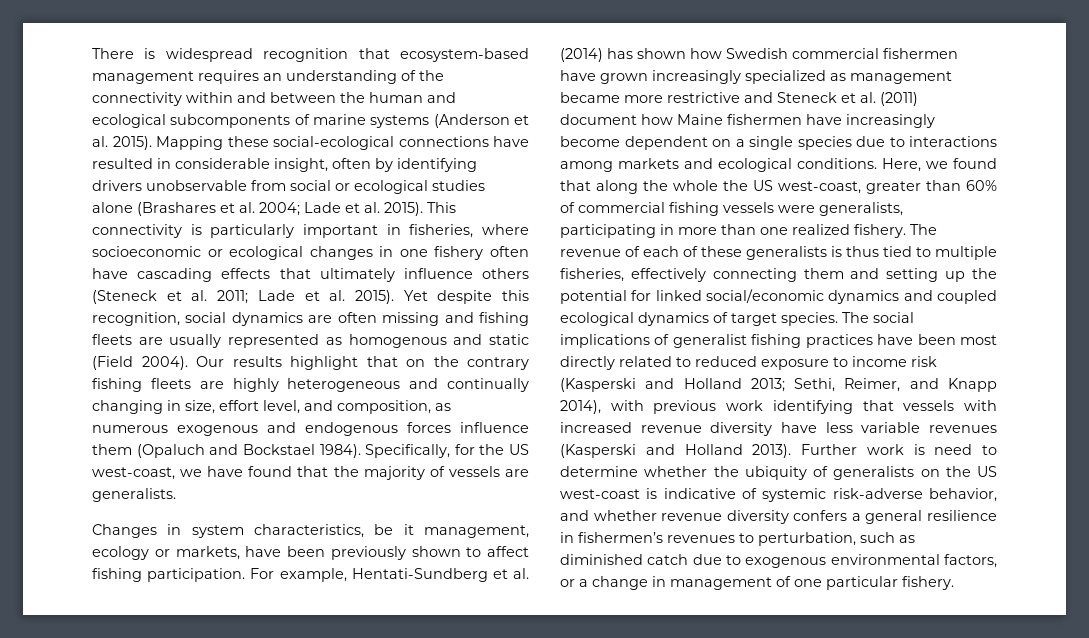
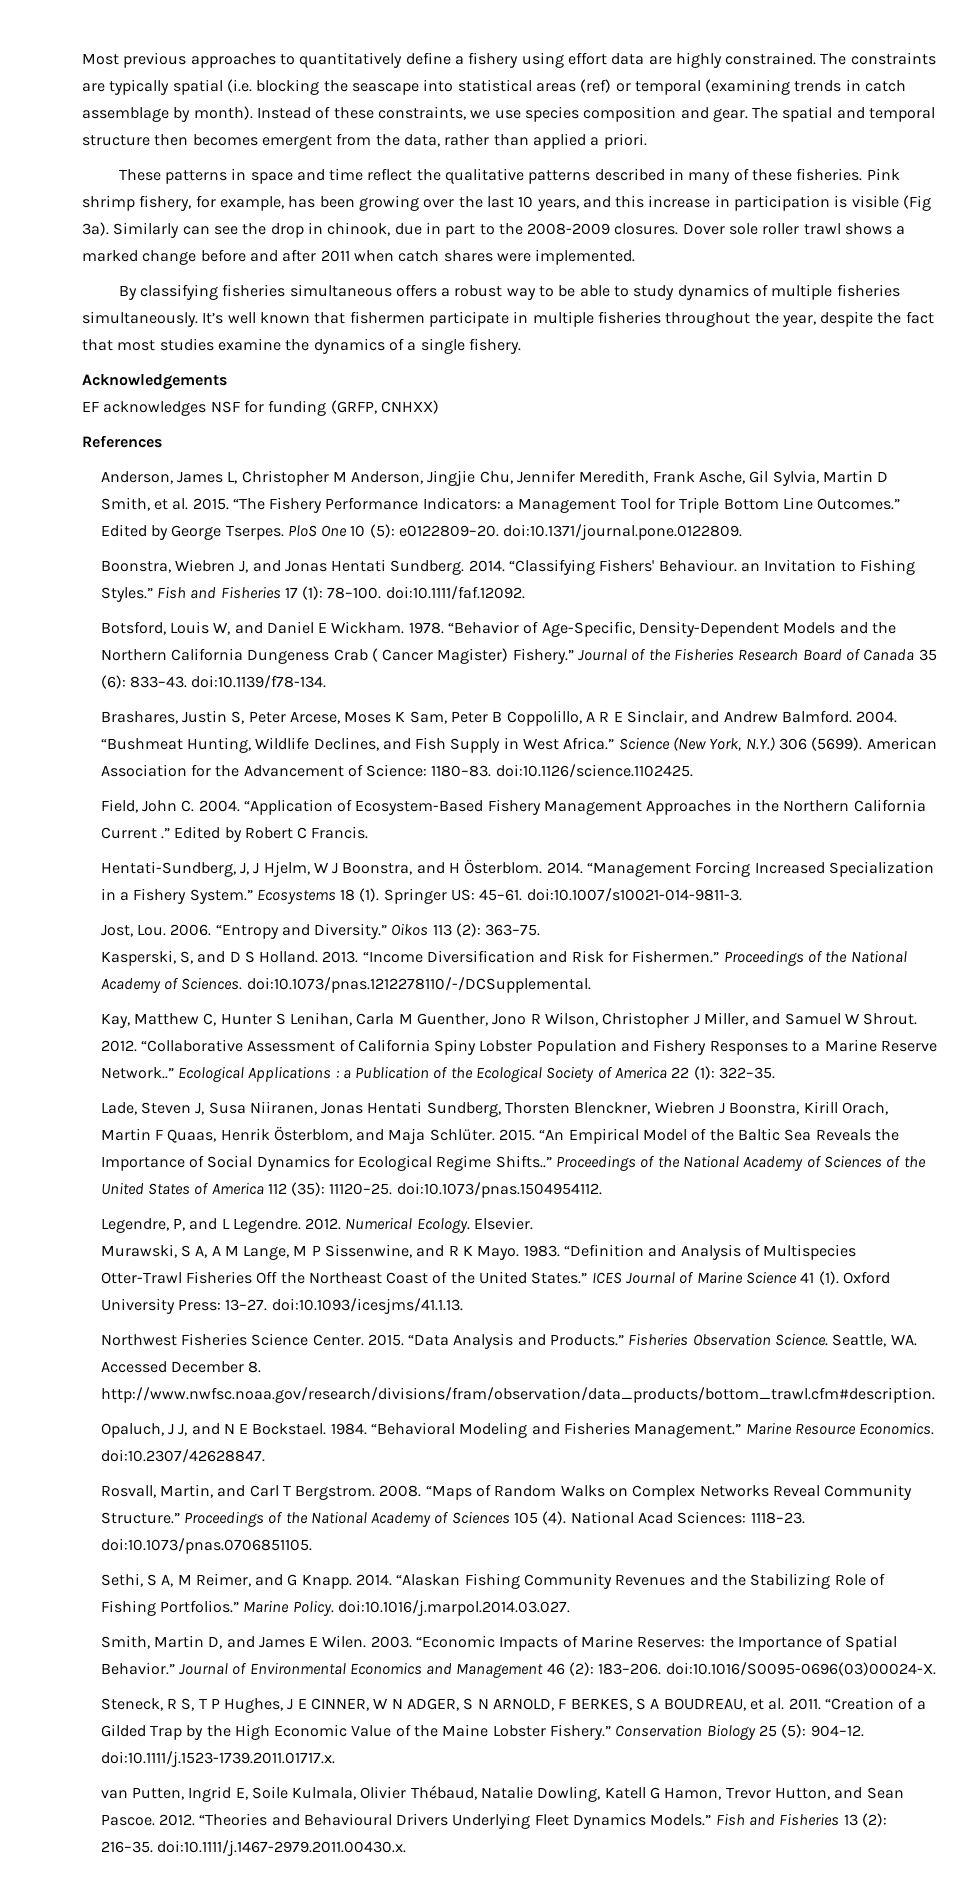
[92,48,529,62] [92,70,444,84] [92,92,456,106] [92,114,529,128] [92,136,529,150] [92,158,477,172] [92,180,485,194] [92,202,456,216] [92,224,529,238] [92,246,529,260] [92,268,529,282] [92,290,529,304] [92,312,529,326] [92,334,529,348] [92,356,529,370] [92,378,529,392] [92,400,451,414] [92,422,529,436] [92,444,529,458] [92,466,529,480] [92,488,176,502] [92,524,529,538] [92,546,529,560] [92,568,529,582] [560,48,958,62] [560,70,952,84] [560,92,918,106] [560,114,935,128] [560,136,997,150] [560,158,997,172] [560,180,997,194] [560,202,903,216] [560,224,937,238] [560,246,997,260] [560,268,997,282] [560,289,997,304] [560,312,914,326] [560,334,997,348] [560,356,937,370] [560,378,997,392] [560,400,997,414] [560,422,997,436] [560,444,997,458] [560,466,997,480] [560,488,997,502] [560,510,997,524] [560,532,915,546] [560,554,997,568] [560,576,954,590] There is widespread recognition that ecosystem-based management requires an understanding of the connectivity within and between the human and ecological subcomponents of marine systems (Anderson et al. 2015). Mapping these social-ecological connections have resulted in considerable insight, often by identifying drivers unobservable from social or ecological studies alone (Brashares et al. 2004; Lade et al. 2015). This connectivity is particularly important in fisheries, where socioeconomic or ecological changes in one fishery often have cascading effects that ultimately influence others (Steneck et al. 2011; Lade et al. 2015). Yet despite this recognition, social dynamics are often missing and fishing fleets are usually represented as homogenous and static (Field 2004). Our results highlight that on the contrary fishing fleets are highly heterogeneous and continually changing in size, effort level, and composition, as numerous exogenous and endogenous forces influence them (Opaluch and Bockstael 1984). Specifically, for the US west-coast, we have found that the majority of vessels are generalists. // Changes in system characteristics, be it management, ecology or markets, have been previously shown to affect fishing participation. For example, Hentati-Sundberg et al. (2014) has shown how Swedish commercial fishermen have grown increasingly specialized as management became more restrictive and Steneck et al. (2011) document how Maine fishermen have increasingly become dependent on a single species due to interactions among markets and ecological conditions. Here, we found that along the whole the US west-coast, greater than 60% of commercial fishing vessels were generalists, participating in more than one realized fishery. The revenue of each of these generalists is thus tied to multiple fisheries, effectively connecting them and setting up the potential for linked social/economic dynamics and coupled ecological dynamics of target species. The social implications of generalist fishing practices have been most directly related to reduced exposure to income risk (Kasperski and Holland 2013; Sethi, Reimer, and Knapp 2014), with previous work identifying that vessels with increased revenue diversity have less variable revenues (Kasperski and Holland 2013). Further work is need to determine whether the ubiquity of generalists on the US west-coast is indicative of systemic risk-adverse behavior, and whether revenue diversity confers a general resilience in fishermen’s revenues to perturbation, such as diminished catch due to exogenous environmental factors, or a change in management of one particular fishery. -> [82,52,936,68] [82,79,907,95] [82,106,936,122] [82,133,647,149] [118,168,900,184] [82,195,932,211] [82,222,906,238] [82,249,636,265] [118,284,900,300] [82,311,934,327] [82,338,521,354] [82,374,227,390] [82,400,439,416] [82,435,162,448] [100,470,889,486] [100,497,901,513] [100,524,743,540] [100,559,916,575] [100,586,525,602] [100,621,897,637] [100,648,937,664] [100,675,327,689] [100,710,898,726] [100,737,937,753] [100,764,693,778] [100,799,926,815] [100,826,369,842] [100,859,935,877] [100,888,742,904] [100,923,541,939] [100,950,907,966] [100,977,591,993] [100,1012,918,1028] [100,1039,938,1055] [100,1066,776,1082] [100,1101,889,1117] [100,1126,899,1144] [100,1155,926,1171] [100,1182,602,1198] [100,1217,534,1233] [100,1244,857,1260] [100,1271,890,1285] [100,1298,463,1314] [100,1333,917,1349] [100,1361,262,1373] [100,1387,935,1403] [100,1422,935,1438] [100,1449,265,1463] [100,1484,913,1500] [100,1511,805,1527] [100,1538,312,1554] [100,1573,885,1589] [100,1600,570,1616] [100,1635,897,1651] [100,1662,936,1678] [100,1697,926,1713] [100,1724,864,1740] [100,1751,335,1767] [100,1785,904,1802] [100,1813,888,1829] [100,1840,406,1856] Most previous approaches to quantitatively define a fishery using effort data are highly constrained. The constraints are typically spatial (i.e. blocking the seascape into statistical areas (ref) or temporal (examining trends in catch assemblage by month). Instead of these constraints, we use species composition and gear. The spatial and temporal structure then becomes emergent from the data, rather than applied a priori. // These patterns in space and time reflect the qualitative patterns described in many of these fisheries. Pink shrimp fishery, for example, has been growing over the last 10 years, and this increase in participation is visible (Fig 3a). Similarly can see the drop in chinook, due in part to the 2008-2009 closures. Dover sole roller trawl shows a marked change before and after 2011 when catch shares were implemented. // By classifying fisheries simultaneous offers a robust way to be able to study dynamics of multiple fisheries simultaneously. It’s well known that fishermen participate in multiple fisheries throughout the year, despite the fact that most studies examine the dynamics of a single fishery. // Acknowledgements // EF acknowledges NSF for funding (GRFP, CNHXX) // References // Anderson, James L, Christopher M Anderson, Jingjie Chu, Jennifer Meredith, Frank Asche, Gil Sylvia, Martin D Smith, et al. 2015. “The Fishery Performance Indicators: a Management Tool for Triple Bottom Line Outcomes.” Edited by George Tserpes. PloS One 10 (5): e0122809–20. doi:10.1371/journal.pone.0122809. // Boonstra, Wiebren J, and Jonas Hentati Sundberg. 2014. “Classifying Fishers' Behaviour. an Invitation to Fishing Styles.” Fish and Fisheries 17 (1): 78–100. doi:10.1111/faf.12092. // Botsford, Louis W, and Daniel E Wickham. 1978. “Behavior of Age-Specific, Density-Dependent Models and the Northern California Dungeness Crab ( Cancer Magister) Fishery.” Journal of the Fisheries Research Board of Canada 35 (6): 833–43. doi:10.1139/f78-134. // Brashares, Justin S, Peter Arcese, Moses K Sam, Peter B Coppolillo, A R E Sinclair, and Andrew Balmford. 2004. “Bushmeat Hunting, Wildlife Declines, and Fish Supply in West Africa.” Science (New York, N.Y.) 306 (5699). American Association for the Advancement of Science: 1180–83. doi:10.1126/science.1102425. // Field, John C. 2004. “Application of Ecosystem-Based Fishery Management Approaches in the Northern California Current .” Edited by Robert C Francis. // Hentati-Sundberg, J, J Hjelm, W J Boonstra, and H Österblom. 2014. “Management Forcing Increased Specialization in a Fishery System.” Ecosystems 18 (1). Springer US: 45–61. doi:10.1007/s10021-014-9811-3. // Jost, Lou. 2006. “Entropy and Diversity.” Oikos 113 (2): 363–75. // Kasperski, S, and D S Holland. 2013. “Income Diversification and Risk for Fishermen.” Proceedings of the National Academy of Sciences. doi:10.1073/pnas.1212278110/-/DCSupplemental. // Kay, Matthew C, Hunter S Lenihan, Carla M Guenther, Jono R Wilson, Christopher J Miller, and Samuel W Shrout. 2012. “Collaborative Assessment of California Spiny Lobster Population and Fishery Responses to a Marine Reserve Network..” Ecological Applications : a Publication of the Ecological Society of America 22 (1): 322–35. // Lade, Steven J, Susa Niiranen, Jonas Hentati Sundberg, Thorsten Blenckner, Wiebren J Boonstra, Kirill Orach, Martin F Quaas, Henrik Österblom, and Maja Schlüter. 2015. “An Empirical Model of the Baltic Sea Reveals the Importance of Social Dynamics for Ecological Regime Shifts..” Proceedings of the National Academy of Sciences of the United States of America 112 (35): 11120–25. doi:10.1073/pnas.1504954112. // Legendre, P, and L Legendre. 2012. Numerical Ecology. Elsevier. // Murawski, S A, A M Lange, M P Sissenwine, and R K Mayo. 1983. “Definition and Analysis of Multispecies Otter-Trawl Fisheries Off the Northeast Coast of the United States.” ICES Journal of Marine Science 41 (1). Oxford University Press: 13–27. doi:10.1093/icesjms/41.1.13. // Northwest Fisheries Science Center. 2015. “Data Analysis and Products.” Fisheries Observation Science. Seattle, WA. Accessed December 8. http://www.nwfsc.noaa.gov/research/divisions/fram/observation/data_products/bottom_trawl.cfm#description. // Opaluch, J J, and N E Bockstael. 1984. “Behavioral Modeling and Fisheries Management.” Marine Resource Economics. doi:10.2307/42628847. // Rosvall, Martin, and Carl T Bergstrom. 2008. “Maps of Random Walks on Complex Networks Reveal Community Structure.” Proceedings of the National Academy of Sciences 105 (4). National Acad Sciences: 1118–23. doi:10.1073/pnas.0706851105. // Sethi, S A, M Reimer, and G Knapp. 2014. “Alaskan Fishing Community Revenues and the Stabilizing Role of Fishing Portfolios.” Marine Policy. doi:10.1016/j.marpol.2014.03.027. // Smith, Martin D, and James E Wilen. 2003. “Economic Impacts of Marine Reserves: the Importance of Spatial Behavior.” Journal of Environmental Economics and Management 46 (2): 183–206. doi:10.1016/S0095-0696(03)00024-X. // Steneck, R S, T P Hughes, J E CINNER, W N ADGER, S N ARNOLD, F BERKES, S A BOUDREAU, et al. 2011. “Creation of a Gilded Trap by the High Economic Value of the Maine Lobster Fishery.” Conservation Biology 25 (5): 904–12. doi:10.1111/j.1523-1739.2011.01717.x. // van Putten, Ingrid E, Soile Kulmala, Olivier Thébaud, Natalie Dowling, Katell G Hamon, Trevor Hutton, and Sean Pascoe. 2012. “Theories and Behavioural Drivers Underlying Fleet Dynamics Models.” Fish and Fisheries 13 (2): 216–35. doi:10.1111/j.1467-2979.2011.00430.x.

